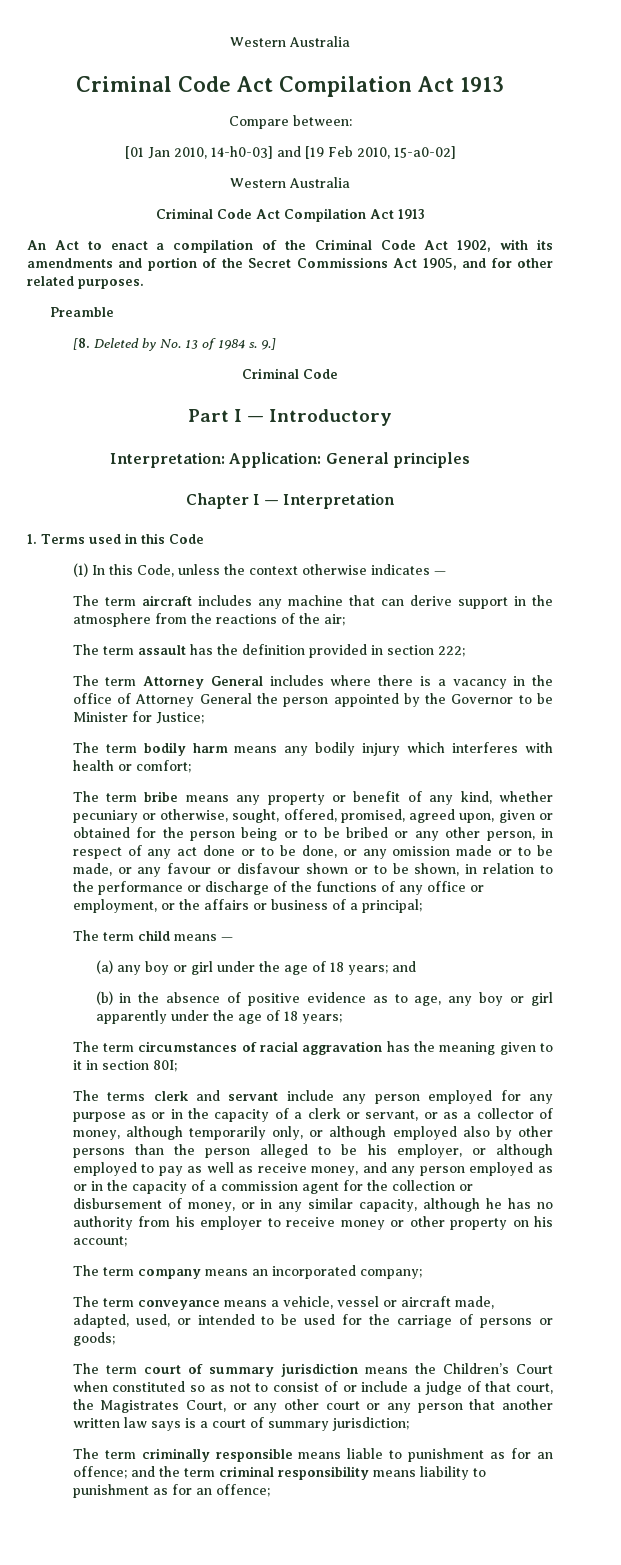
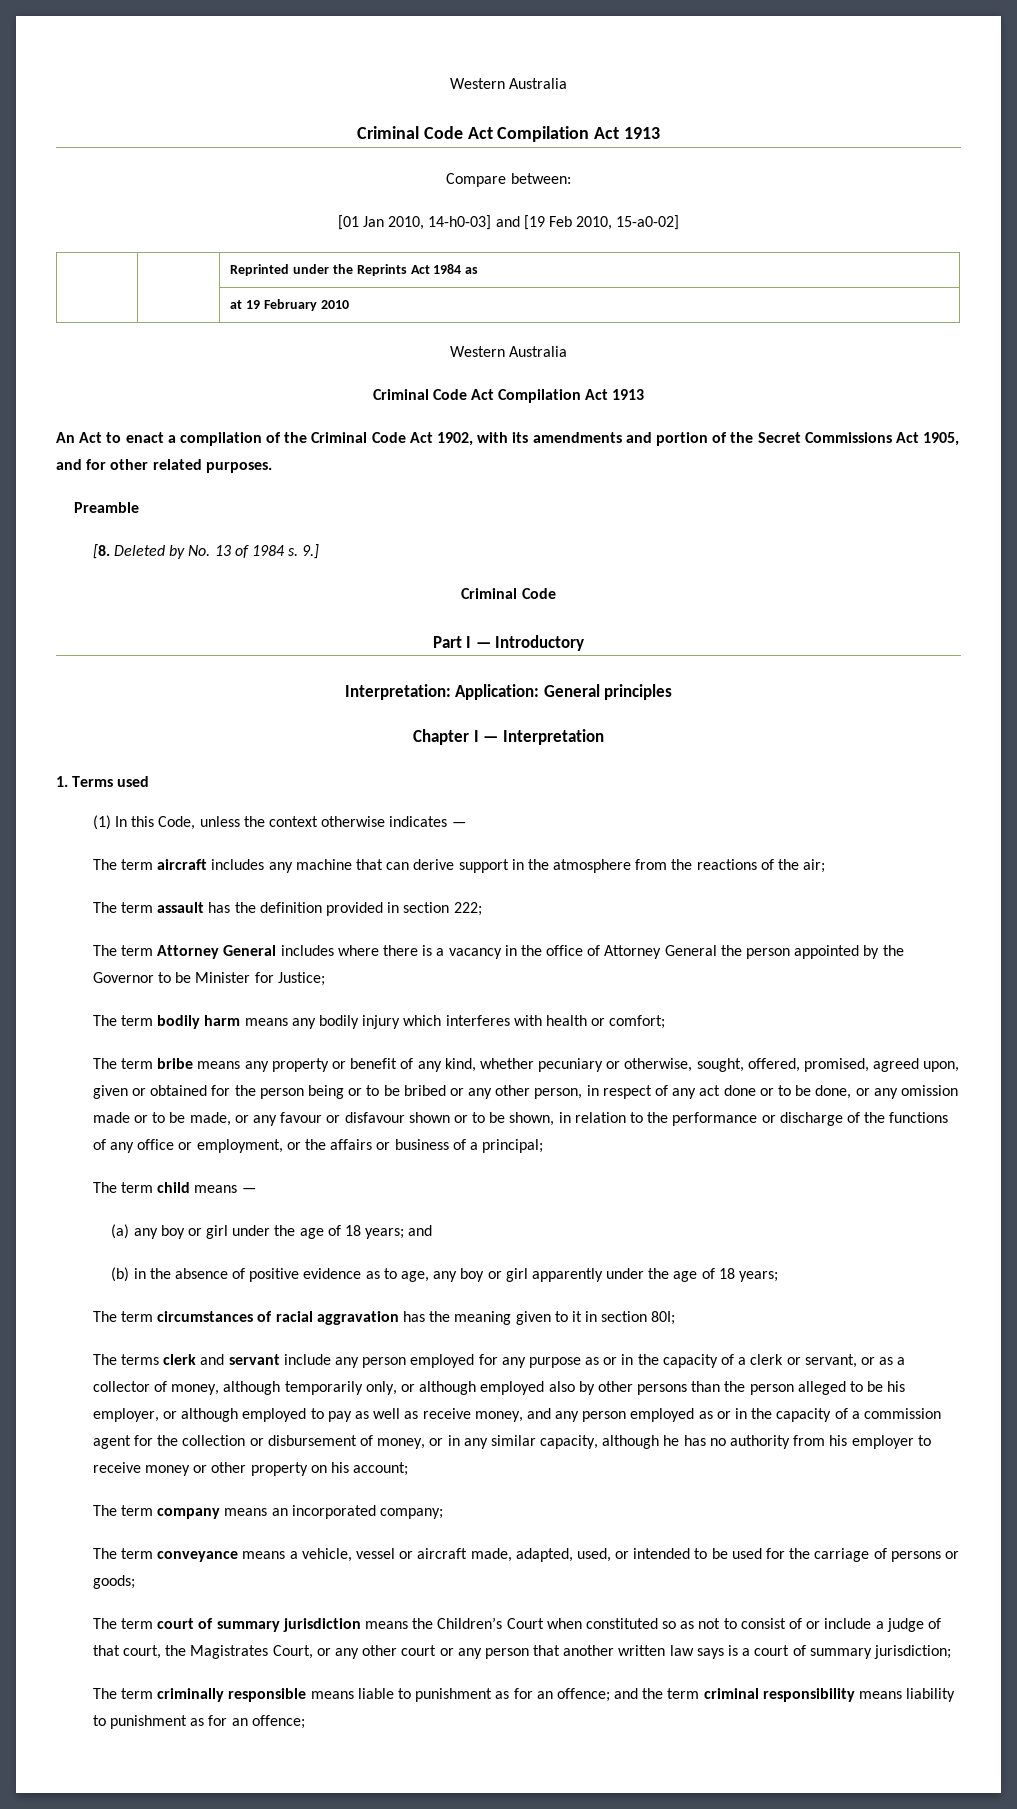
(456, 152) none -> [230,264,479,276] [230,299,349,311] // | | Reprinted under the Reprints Act 1984 as // | | at 19 February 2010
[124,533,204,544] in this Code -> (150, 781) none

